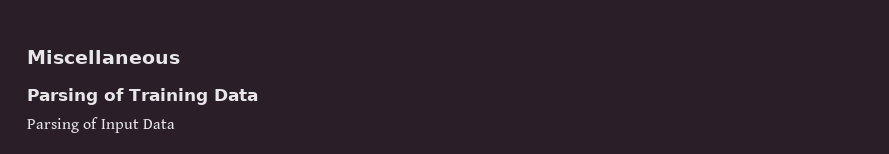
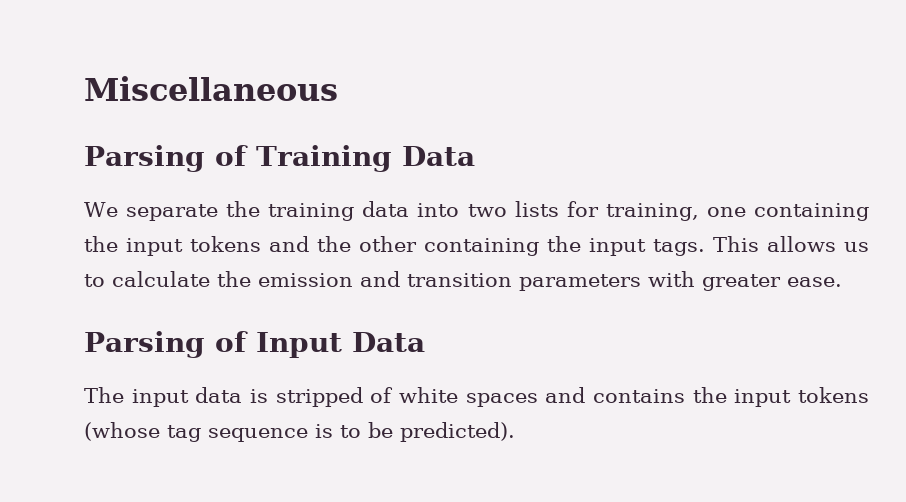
[27,117,175,133] Parsing of Input Data -> [84,201,869,221] [84,236,869,256] [84,271,842,291] [84,331,425,358] [84,387,869,407] [84,422,515,442] We separate the training data into two lists for training, one containing the input tokens and the other containing the input tags. This allows us to calculate the emission and transition parameters with greater ease. // Parsing of Input Data // The input data is stripped of white spaces and contains the input tokens (whose tag sequence is to be predicted).

